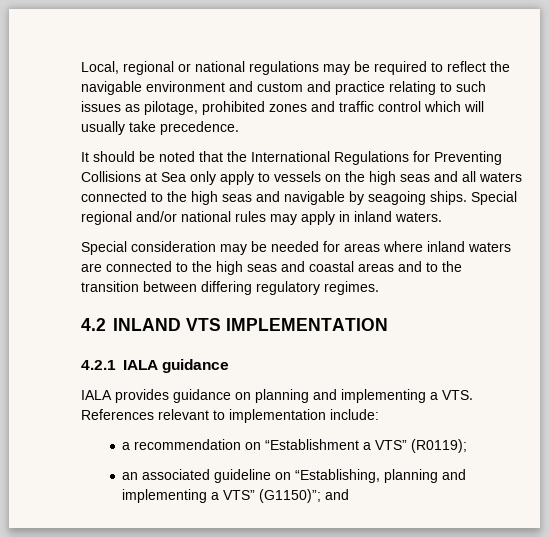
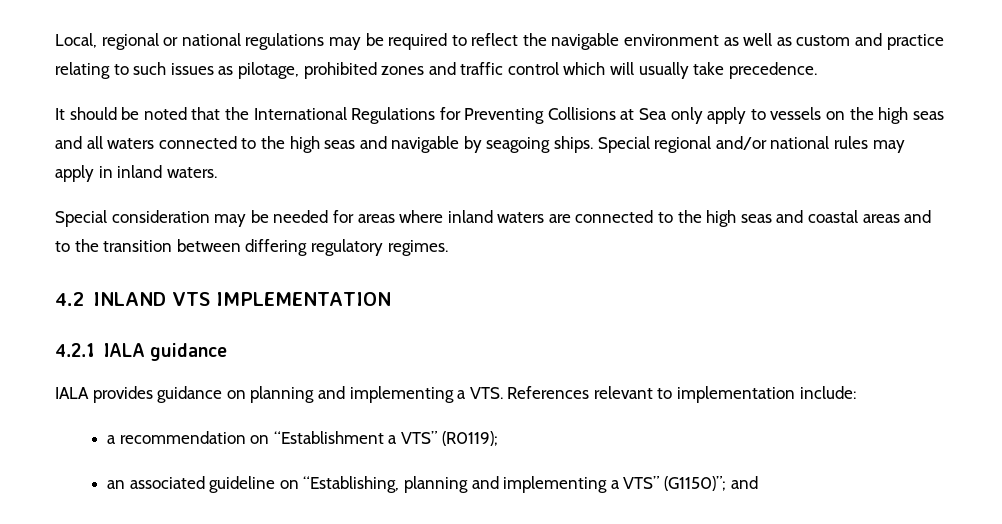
[229,81,253,92] and -> [723,33,792,46] as well as

